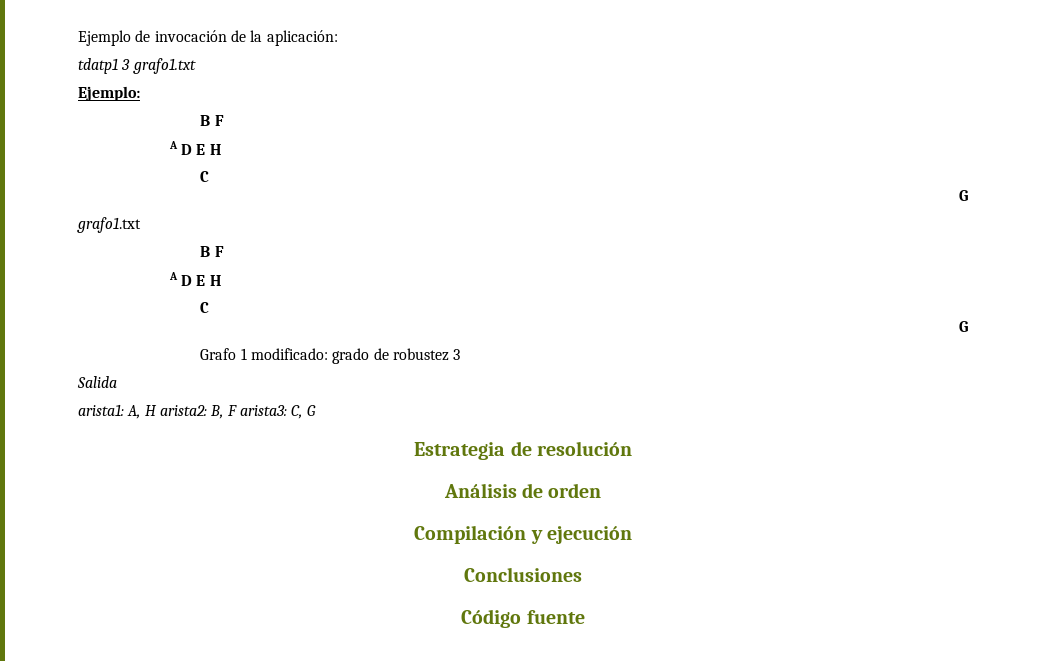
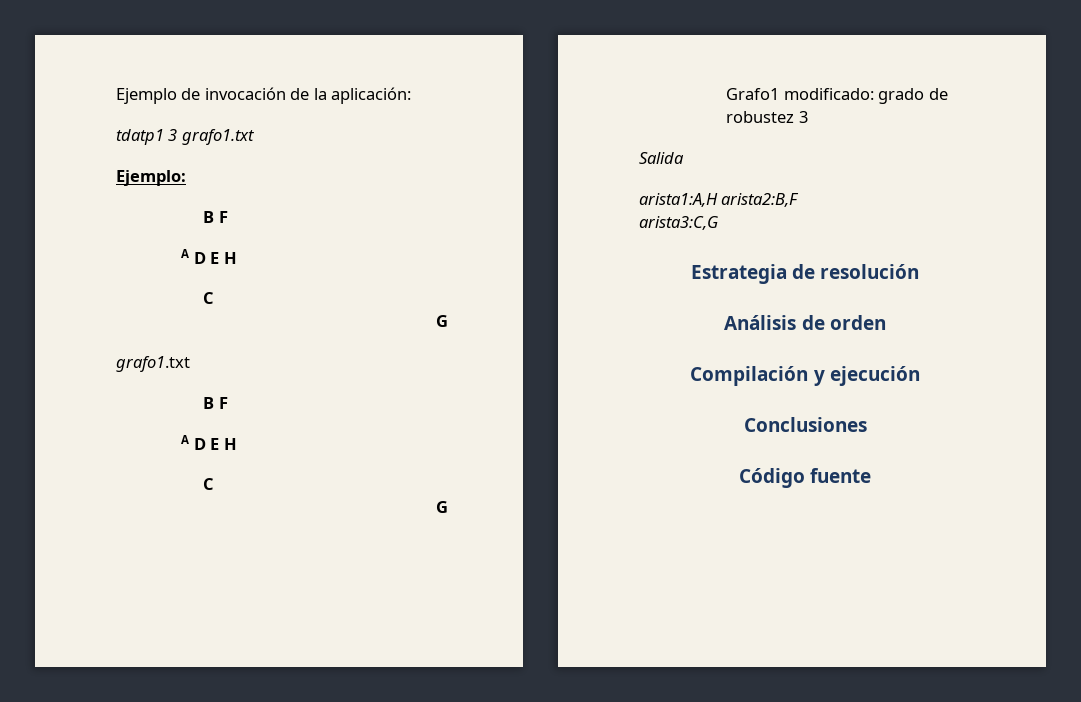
[200,348,247,360] Grafo 1 -> [726,88,780,100] Grafo1
[78,404,316,419] arista1: A, H arista2: B, F arista3: C, G -> [639,193,800,207] [639,216,718,230] arista1:A,H arista2:B,F // arista3:C,G

